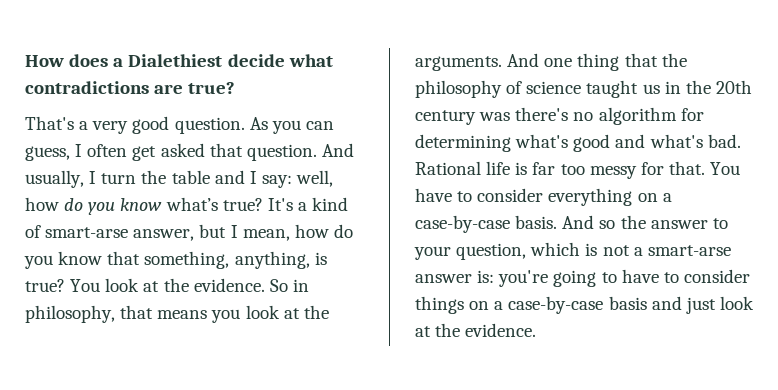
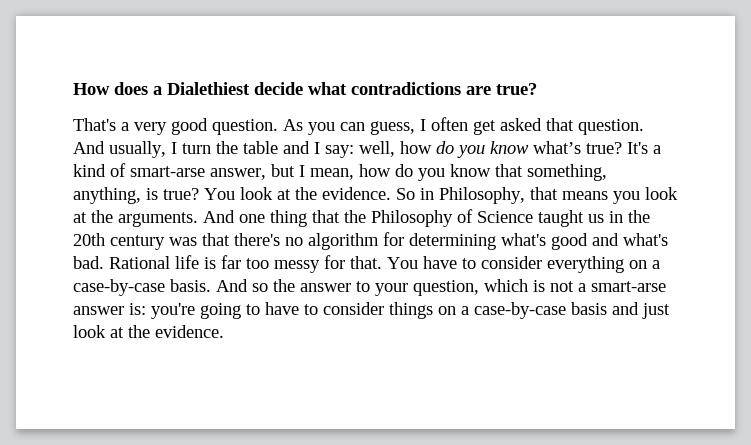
[25,305,115,323] philosophy, -> [439,187,525,204] Philosophy,
[415,80,582,98] philosophy of science -> [371,209,533,227] Philosophy of Science
(511, 116) none -> [202,233,230,246] that

